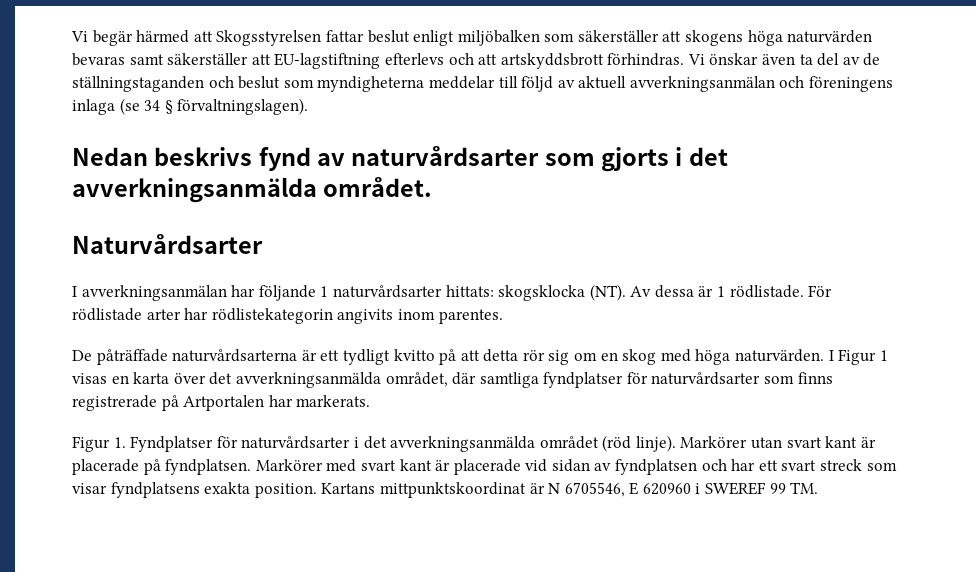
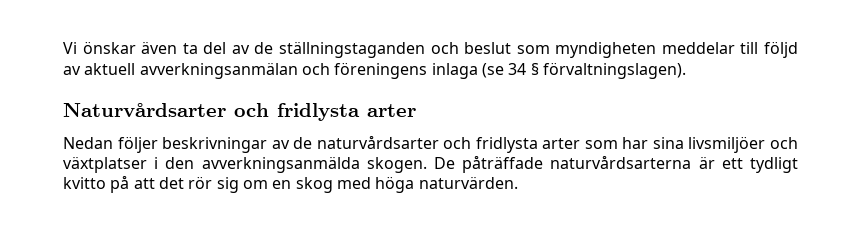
[71,30,873,46] [72,53,705,69] Vi begär härmed att Skogsstyrelsen fattar beslut enligt miljöbalken som säkerställer att skogens höga naturvärden bevaras samt säkerställer att EU-lagstiftning efterlevs och att artskyddsbrott förhindras. Vi -> [63,42,77,54] Vi
[317,76,425,92] myndigheterna -> [555,42,657,58] myndigheten
[72,146,728,172] [72,177,433,203] [72,234,263,254] [72,284,833,301] [72,308,503,324] Nedan beskrivs fynd av naturvårdsarter som gjorts i det avverkningsanmälda området. // Naturvårdsarter // I avverkningsanmälan har följande 1 naturvårdsarter hittats: skogsklocka (NT). Av dessa är 1 rödlistade. För rödlistade arter har rödlistekategorin angivits inom parentes. // -> [63,103,416,121] [63,135,799,153] [63,156,427,173] Naturvårdsarter och fridlysta arter // Nedan följer beskrivningar av de naturvårdsarter och fridlysta arter som har sina livsmiljöer och växtplatser i den avverkningsanmälda skogen.
[483,349,519,362] detta -> [158,177,184,189] det
[828,349,888,365] [72,372,833,388] [72,395,371,411] [72,435,876,452] [72,459,897,475] [72,482,819,498] I Figur 1 visas en karta över det avverkningsanmälda området, där samtliga fyndplatser för naturvårdsarter som finns registrerade på Artportalen har markerats. // Figur 1. Fyndplatser för naturvårdsarter i det avverkningsanmälda området (röd linje). Markörer utan svart kant är placerade på fyndplatsen. Markörer med svart kant är placerade vid sidan av fyndplatsen och har ett svart streck som visar fyndplatsens exakta position. Kartans mittpunktskoordinat är N 6705546, E 620960 i SWEREF 99 TM. -> (518, 182) none

